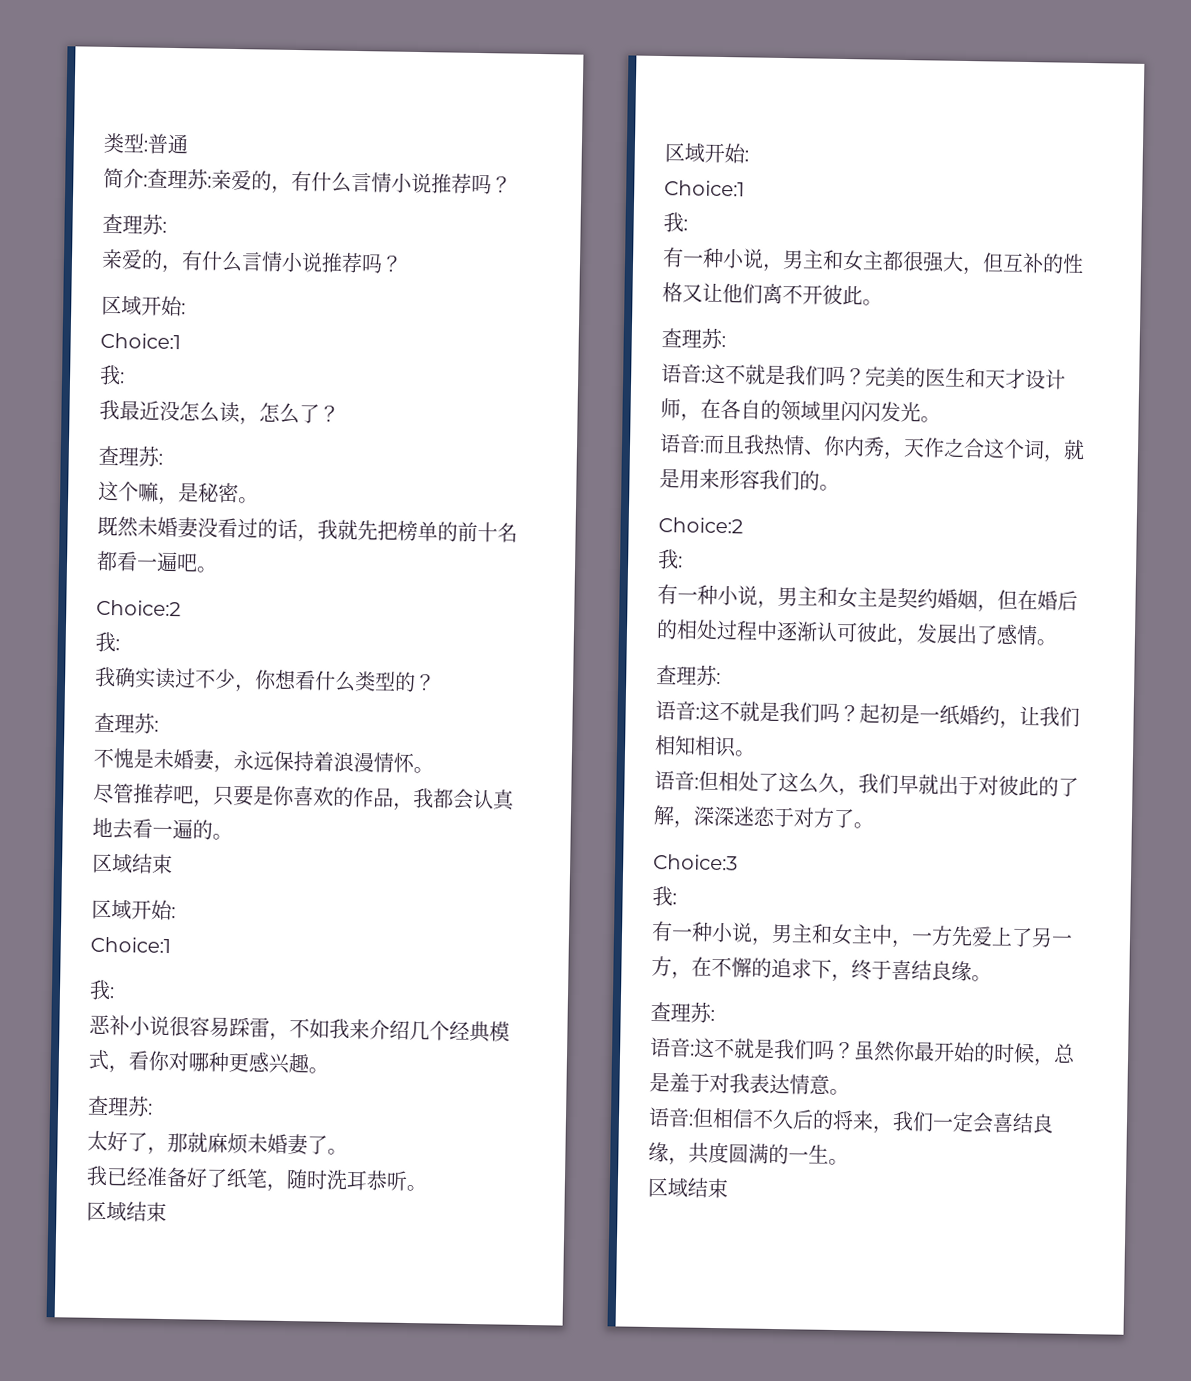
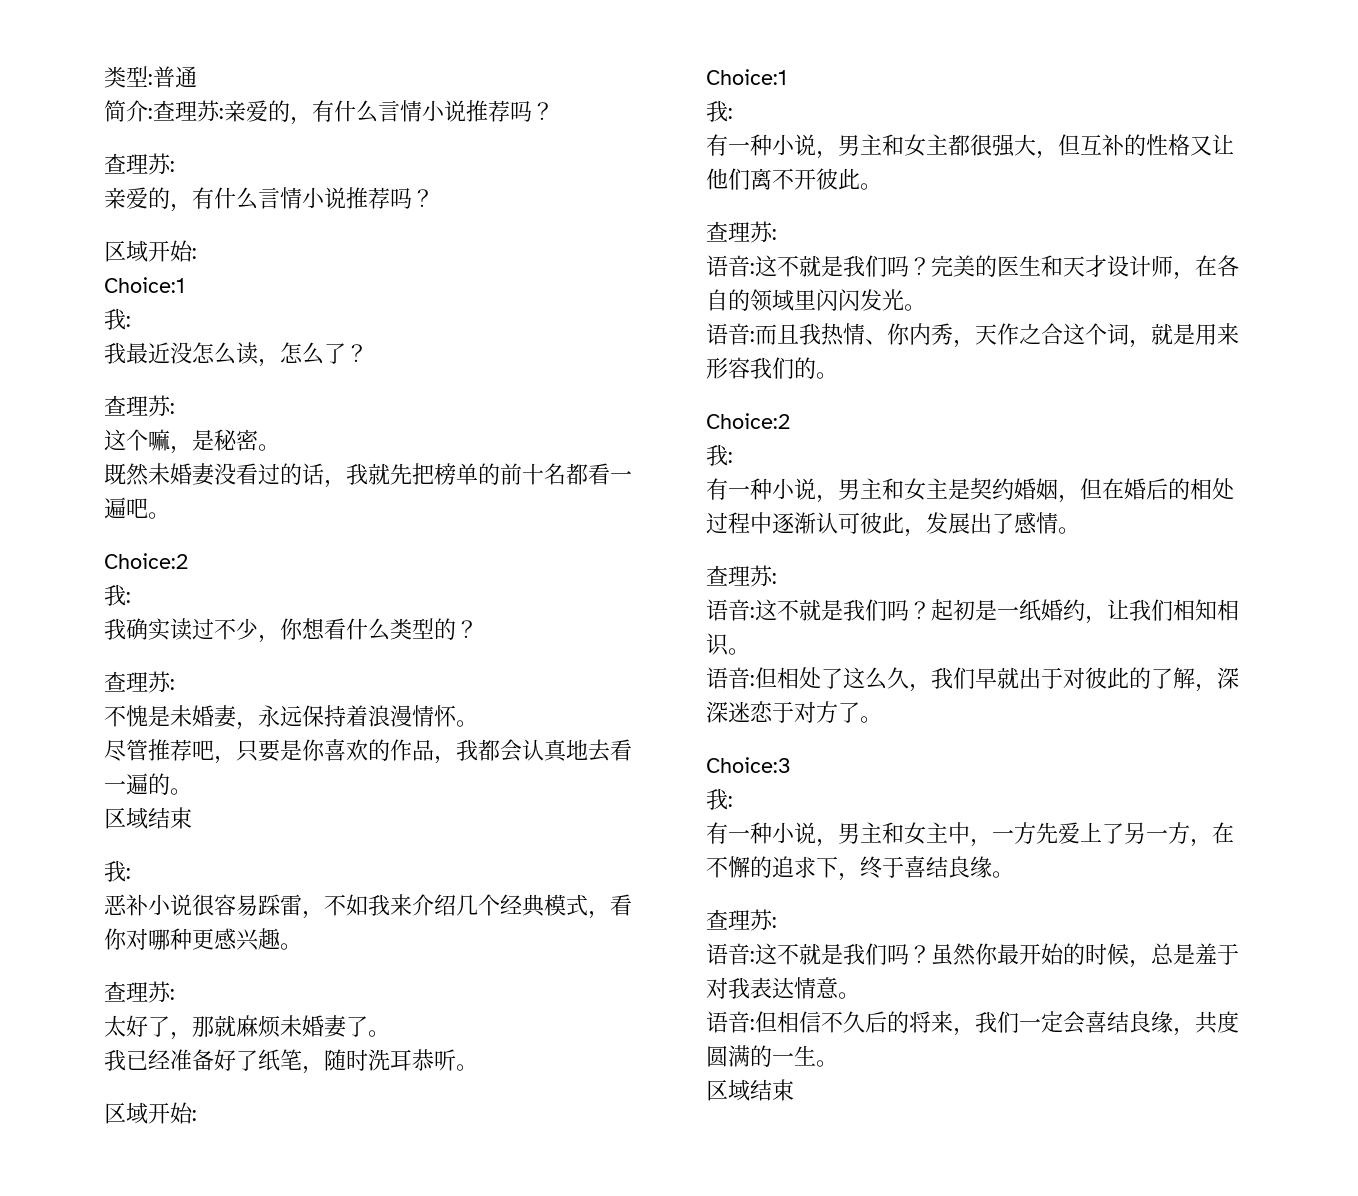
[91,899,176,921] [90,936,171,954] // 区域开始: // Choice:1 -> (192, 818) none
[86,1201,167,1223] // 区域结束 -> (478, 1067) none

